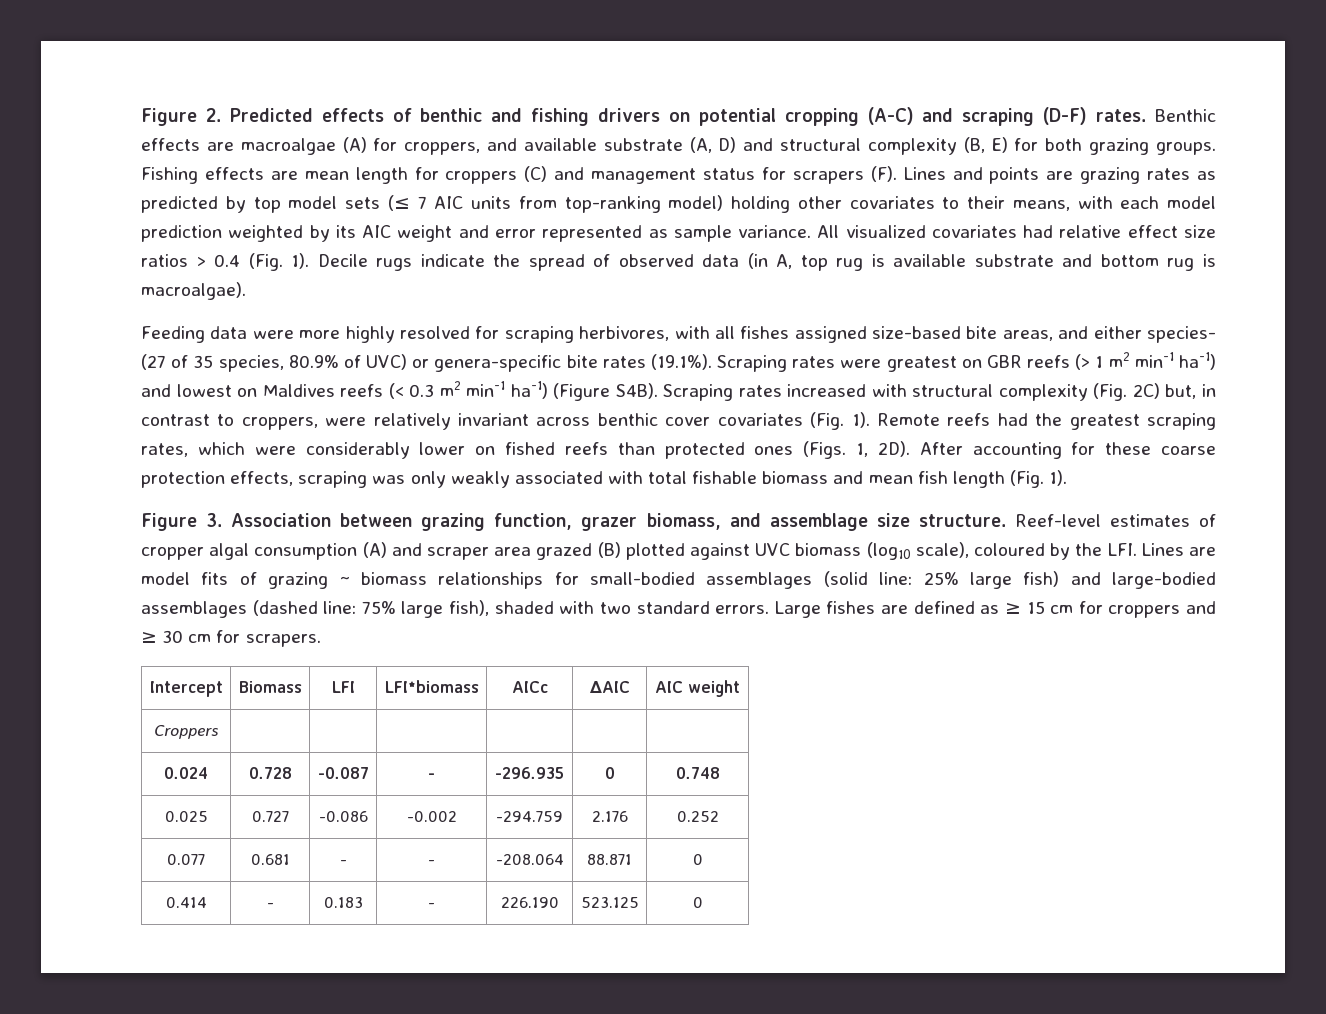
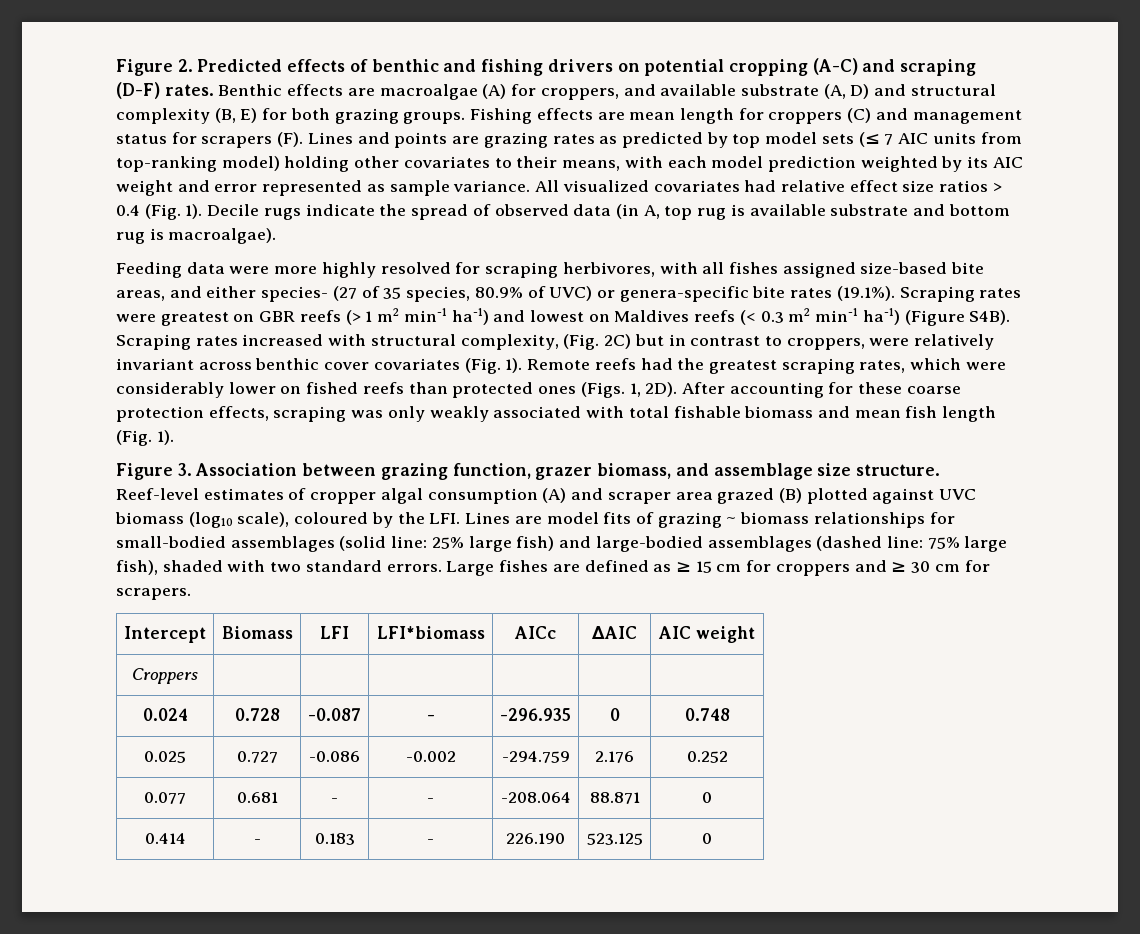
[998,384,1088,401] complexity -> [460,334,559,350] complexity,
[1165,384,1197,399] but, -> [634,334,664,346] but

